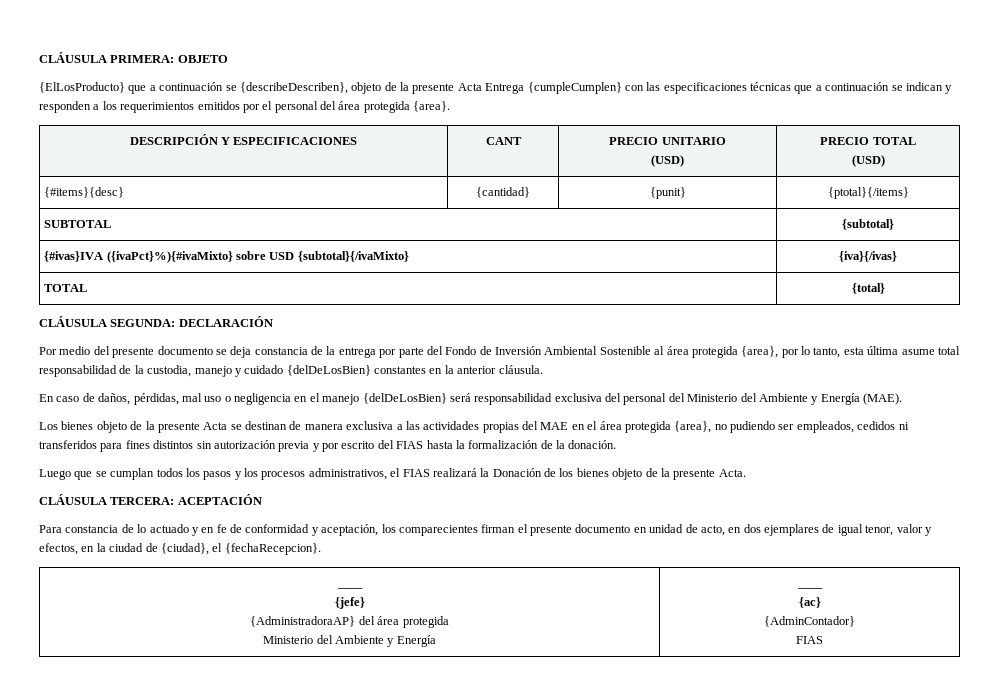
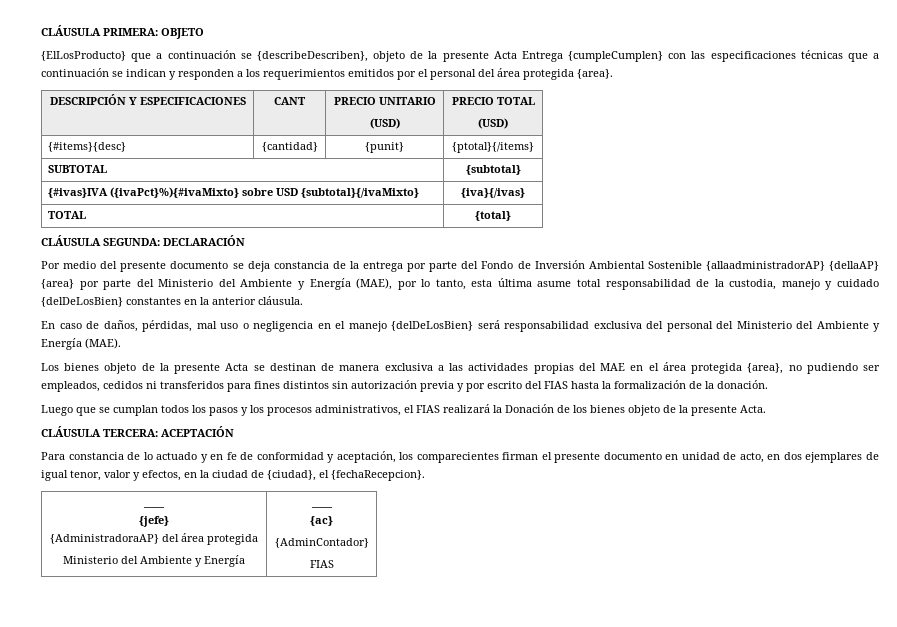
[654,346,779,358] al área protegida {area}, -> [705,261,880,271] [41,278,393,290] {allaadministradorAP} {dellaAP} {area} por parte del Ministerio del Ambiente y Energía (MAE),

